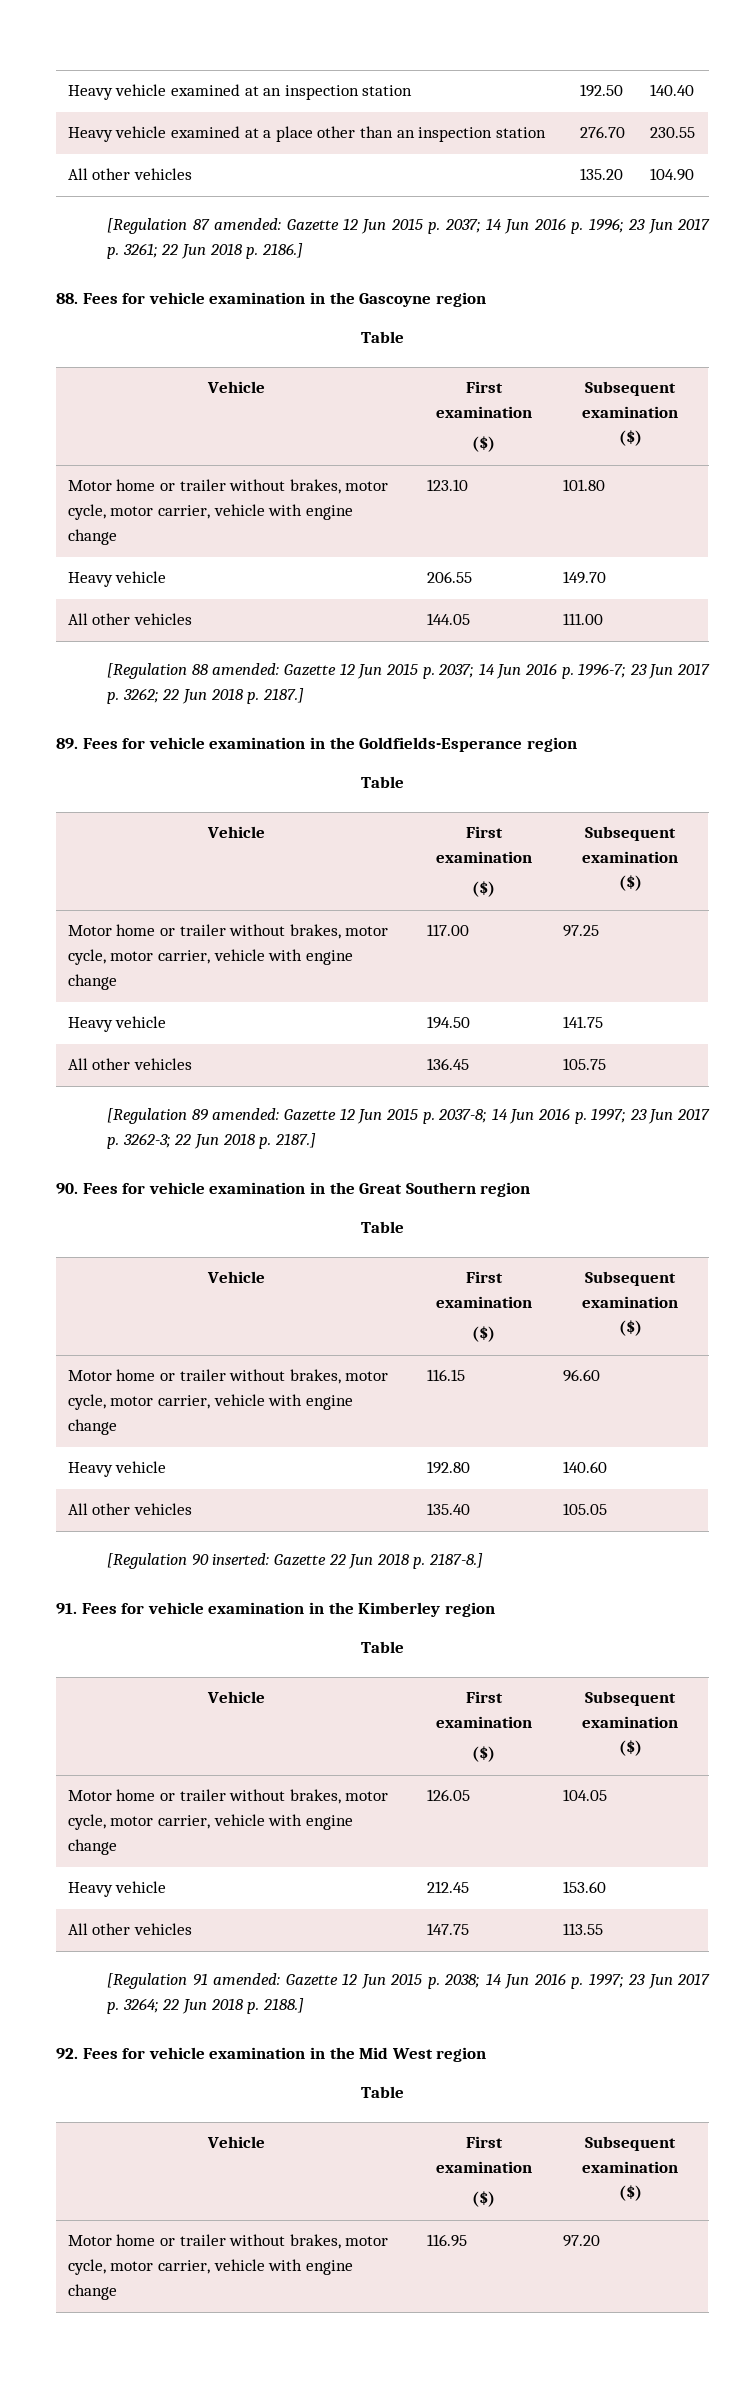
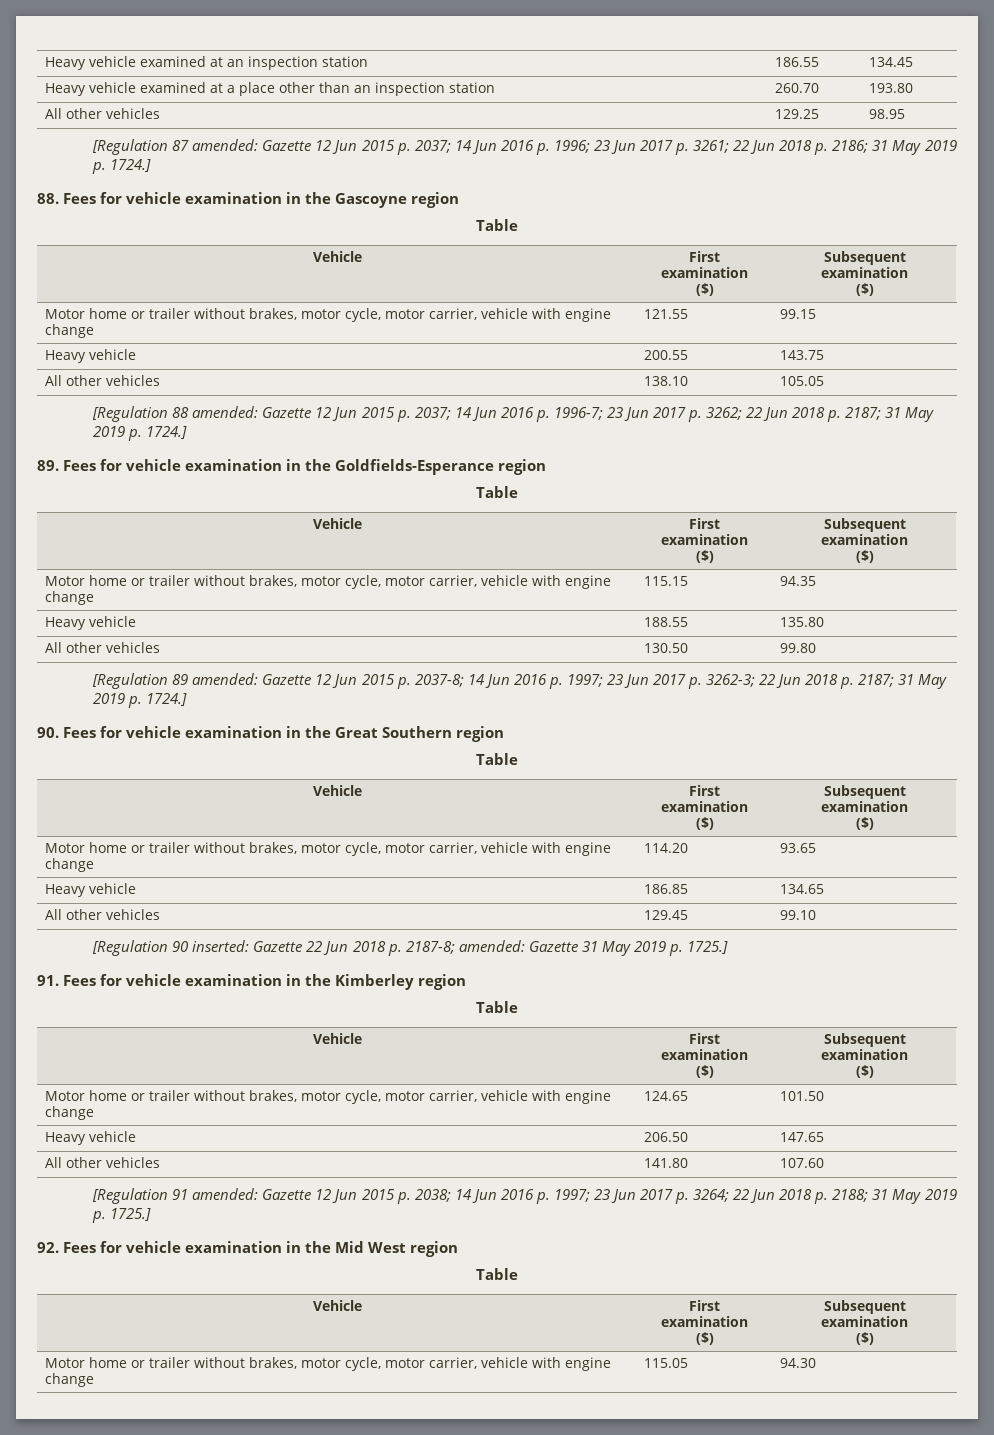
[579,84,623,97] [649,84,694,96] 192.50 | 140.40 -> [775,57,820,67] [869,57,914,67] 186.55 | 134.45
[579,126,625,138] [649,127,695,138] [67,168,193,180] [579,168,623,180] [649,168,694,181] 276.70 | 230.55 // All other vehicles | 135.20 | 104.90 -> [775,83,820,93] [869,83,914,93] [45,108,161,119] [775,109,820,119] [869,109,906,119] 260.70 | 193.80 // All other vehicles | 129.25 | 98.95
[261,243,303,258] 2186.] -> [832,140,957,155] [92,159,152,174] 2186; 31 May 2019 p. 1724.]
[426,479,468,491] [562,479,605,491] [67,571,167,587] [426,571,472,583] [562,571,606,584] [67,613,193,625] [426,613,470,625] [562,613,603,625] 123.10 | 101.80 // Heavy vehicle | 206.55 | 149.70 // All other vehicles | 144.05 | 111.00 -> [644,309,689,319] [780,309,817,319] [45,349,137,363] [644,350,689,360] [780,350,825,360] [45,375,161,386] [644,376,689,386] [780,376,825,386] 121.55 | 99.15 // Heavy vehicle | 200.55 | 143.75 // All other vehicles | 138.10 | 105.05
[262,688,304,703] 2187.] -> [845,407,935,422] [93,426,188,441] 2187; 31 May 2019 p. 1724.]
[426,924,469,936] [562,925,599,937] [67,1016,167,1032] [426,1016,470,1029] [562,1016,603,1028] [67,1058,193,1070] [426,1058,469,1070] [562,1058,606,1070] 117.00 | 97.25 // Heavy vehicle | 194.50 | 141.75 // All other vehicles | 136.45 | 105.75 -> [644,576,689,586] [780,576,817,586] [45,616,137,630] [644,617,689,627] [780,617,825,627] [45,642,161,653] [644,643,689,653] [780,643,817,653] 115.15 | 94.35 // Heavy vehicle | 188.55 | 135.80 // All other vehicles | 130.50 | 99.80
[274,1133,316,1148] 2187.] -> [858,674,948,689] [93,693,188,708] 2187; 31 May 2019 p. 1724.]
[426,1369,465,1381] [562,1369,600,1382] [67,1461,167,1477] [426,1461,470,1474] [562,1461,607,1473] [67,1503,193,1515] [426,1503,470,1515] [562,1503,607,1515] 116.15 | 96.60 // Heavy vehicle | 192.80 | 140.60 // All other vehicles | 135.40 | 105.05 -> [644,843,689,853] [780,843,817,853] [45,883,137,897] [644,884,689,894] [780,884,825,894] [45,909,161,920] [644,910,689,920] [780,910,817,920] 114.20 | 93.65 // Heavy vehicle | 186.85 | 134.65 // All other vehicles | 129.45 | 99.10
[428,1553,483,1568] 2187-8.] -> [405,940,728,956] 2187-8; amended: Gazette 31 May 2019 p. 1725.]
[426,1789,470,1801] [562,1789,607,1801] [67,1881,167,1897] [426,1881,469,1893] [562,1881,606,1893] [67,1923,193,1935] [426,1923,469,1935] [562,1923,603,1935] 126.05 | 104.05 // Heavy vehicle | 212.45 | 153.60 // All other vehicles | 147.75 | 113.55 -> [644,1091,689,1101] [780,1091,825,1101] [45,1131,137,1145] [644,1132,689,1142] [780,1132,825,1142] [45,1157,161,1168] [644,1158,689,1168] [780,1158,825,1168] 124.65 | 101.50 // Heavy vehicle | 206.50 | 147.65 // All other vehicles | 141.80 | 107.60
[262,1998,304,2013] 2188.] -> [832,1189,957,1204] [92,1208,152,1223] 2188; 31 May 2019 p. 1725.]
[426,2234,467,2247] [562,2235,600,2247] 116.95 | 97.20 -> [644,1358,689,1368] [780,1358,817,1368] 115.05 | 94.30

